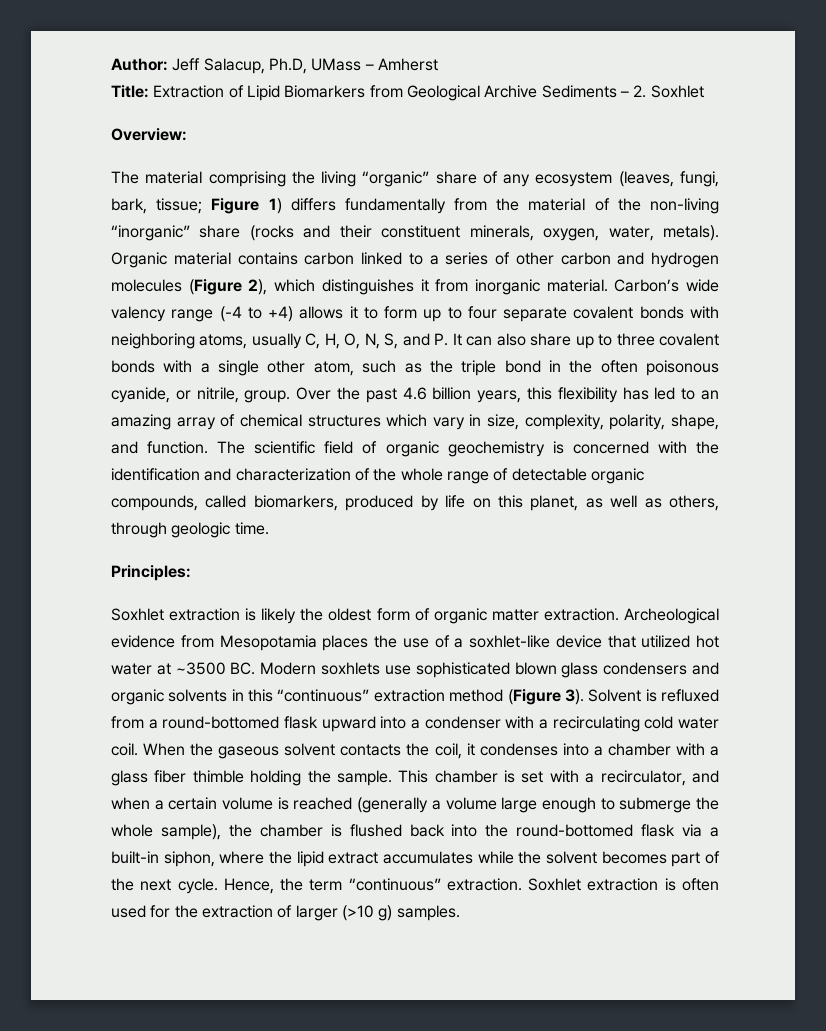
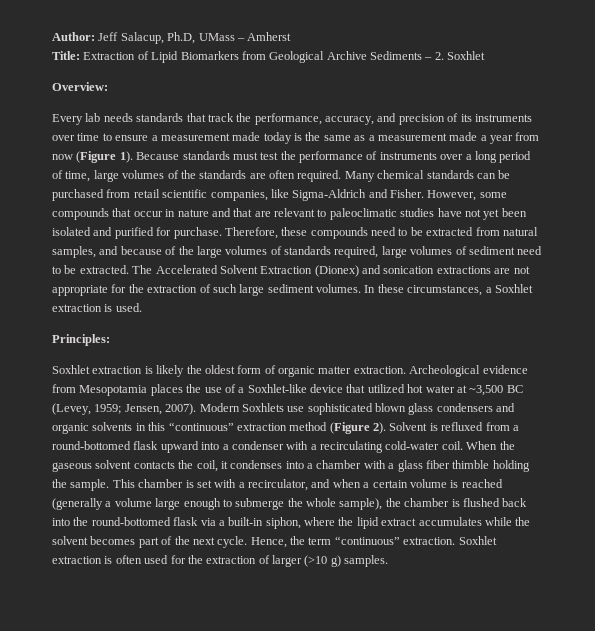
[111,171,719,187] [111,198,719,214] [111,225,720,241] [111,252,719,268] [111,279,719,295] [111,306,719,322] [111,333,719,349] [111,360,719,376] [111,387,719,403] [111,414,719,430] [111,441,720,457] [111,468,644,484] [111,495,719,511] [111,522,269,538] The material comprising the living “organic” share of any ecosystem (leaves, fungi, bark, tissue; Figure 1) differs fundamentally from the material of the non-living “inorganic” share (rocks and their constituent minerals, oxygen, water, metals). Organic material contains carbon linked to a series of other carbon and hydrogen molecules (Figure 2), which distinguishes it from inorganic material. Carbon’s wide valency range (-4 to +4) allows it to form up to four separate covalent bonds with neighboring atoms, usually C, H, O, N, S, and P. It can also share up to three covalent bonds with a single other atom, such as the triple bond in the often poisonous cyanide, or nitrile, group. Over the past 4.6 billion years, this flexibility has led to an amazing array of chemical structures which vary in size, complexity, polarity, shape, and function. The scientific field of organic geochemistry is concerned with the identification and characterization of the whole range of detectable organic compounds, called biomarkers, produced by life on this planet, as well as others, through geologic time. -> [52,113,532,125] [52,132,540,144] [52,151,532,163] [52,170,511,182] [52,189,507,201] [52,208,527,220] [52,227,538,239] [52,246,543,258] [52,265,530,277] [52,284,533,296] [52,303,142,312] Every lab needs standards that track the performance, accuracy, and precision of its instruments over time to ensure a measurement made today is the same as a measurement made a year from now (Figure 1). Because standards must test the performance of instruments over a long period of time, large volumes of the standards are often required. Many chemical standards can be purchased from retail scientific companies, like Sigma-Aldrich and Fisher. However, some compounds that occur in nature and that are relevant to paleoclimatic studies have not yet been isolated and purified for purchase. Therefore, these compounds need to be extracted from natural samples, and because of the large volumes of standards required, large volumes of sediment need to be extracted. The Accelerated Solvent Extraction (Dionex) and sonication extractions are not appropriate for the extraction of such large sediment volumes. In these circumstances, a Soxhlet extraction is used.
[469,635,550,648] soxhlet-like -> [247,384,307,393] Soxhlet-like
[175,662,381,675] ~3500 BC. Modern soxhlets -> [469,385,523,396] [52,403,284,415] ~3,500 BC (Levey, 1959; Jensen, 2007). Modern Soxhlets
[564,689,584,705] 3). -> [373,422,386,434] 2).
[644,716,719,729] cold water -> [385,441,440,450] cold-water

